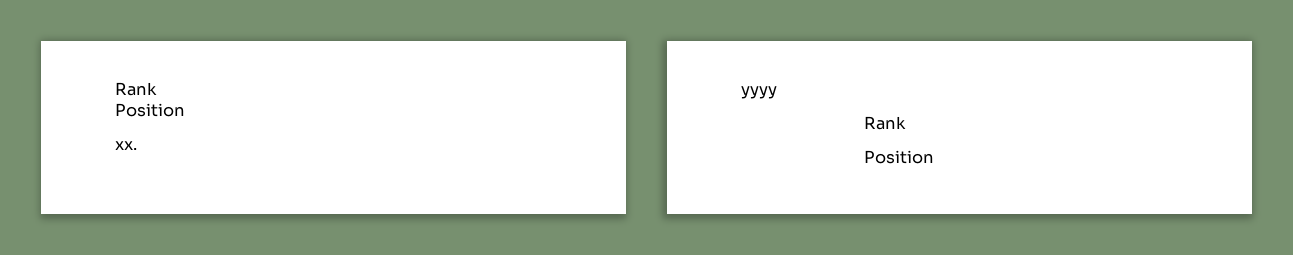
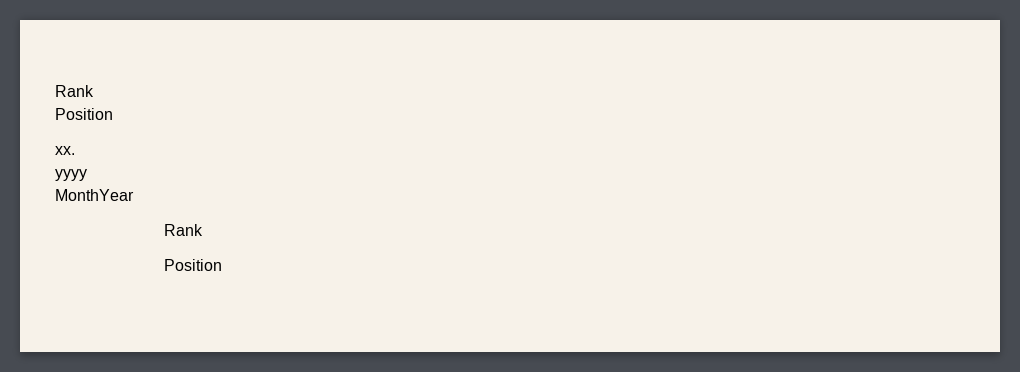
(777, 92) none -> [55,189,134,201] // MonthYear

